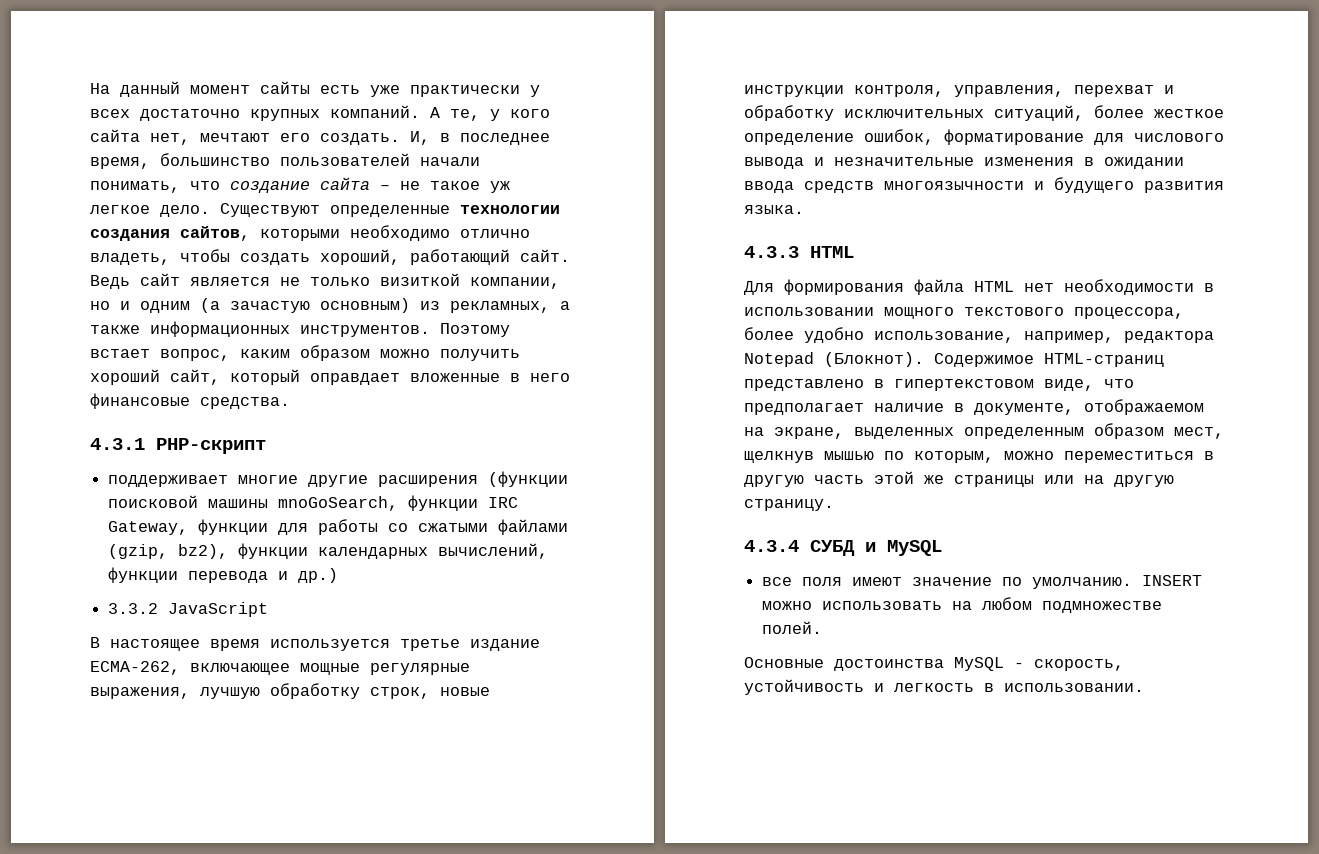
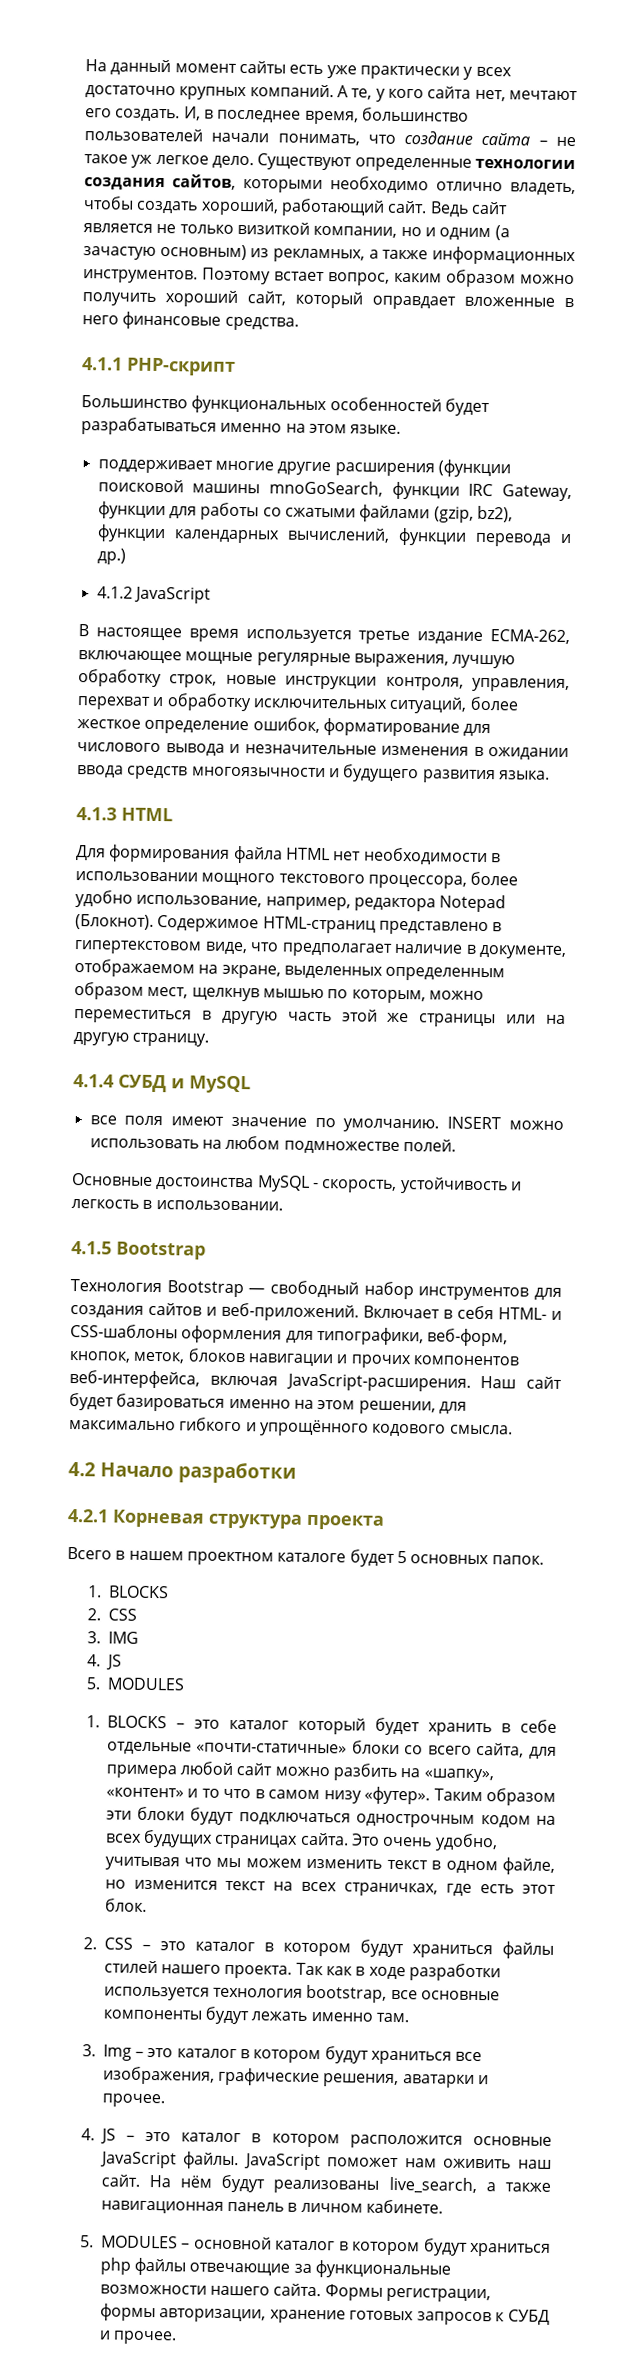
[90,438,145,450] 4.3.1 -> [81,357,123,371] 4.1.1
(266, 446) none -> [81,395,490,417] [81,417,402,436] // Большинство функциональных особенностей будет разрабатываться именно на этом языке.
[108,603,159,614] 3.3.2 -> [96,586,133,599] 4.1.2
[744,246,799,258] 4.3.3 -> [76,807,117,821] 4.1.3
[744,540,799,552] 4.3.4 -> [73,1074,114,1088] 4.1.4
(1144, 687) none -> [71,1240,206,1260] [70,1278,563,1301] [70,1302,562,1322] [70,1323,509,1347] [69,1348,519,1369] [69,1369,562,1392] [69,1392,467,1415] [69,1417,513,1437] [68,1461,297,1484] [67,1508,385,1530] [67,1546,544,1567] [87,1585,169,1599] [86,1608,137,1621] [86,1631,139,1644] [86,1654,122,1670] [85,1677,185,1691] [85,1715,557,1737] [106,1740,557,1759] [105,1761,494,1783] [105,1786,556,1806] [105,1806,556,1828] [105,1829,498,1852] [104,1856,556,1875] [104,1879,556,1897] [104,1898,147,1912] [82,1937,554,1959] [103,1960,501,1982] [103,1984,500,2003] [102,2006,409,2025] [81,2044,483,2065] [102,2066,489,2088] [101,2093,165,2108] [80,2128,552,2149] [99,2151,552,2171] [100,2174,551,2195] [100,2199,443,2214] [79,2235,552,2257] [99,2257,451,2279] [99,2283,491,2303] [99,2303,550,2326] [98,2330,177,2345] // 4.1.5 Bootstrap // Технология Bootstrap — свободный набор инструментов для создания сайтов и веб-приложений. Включает в себя HTML- и CSS-шаблоны оформления для типографики, веб-форм, кнопок, меток, блоков навигации и прочих компонентов веб-интерфейса, включая JavaScript-расширения. Наш сайт будет базироваться именно на этом решении, для максимально гибкого и упрощённого кодового смысла. // 4.2 Начало разработки // 4.2.1 Корневая структура проекта // Всего в нашем проектном каталоге будет 5 основных папок. // 1. BLOCKS // 2. CSS // 3. IMG // 4. JS // 5. MODULES // 1. BLOCKS – это каталог который будет хранить в себе отдельные «почти-статичные» блоки со всего сайта, для примера любой сайт можно разбить на «шапку», «контент» и то что в самом низу «футер». Таким образом эти блоки будут подключаться однострочным кодом на всех будущих страницах сайта. Это очень удобно, учитывая что мы можем изменить текст в одном файле, но изменится текст на всех страничках, где есть этот блок. // 2. CSS – это каталог в котором будут храниться файлы стилей нашего проекта. Так как в ходе разработки используется технология bootstrap, все основные компоненты будут лежать именно там. // 3. Img – это каталог в котором будут храниться все изображения, графические решения, аватарки и прочее. // 4. JS – это каталог в котором расположится основные JavaScript файлы. JavaScript поможет нам оживить наш сайт. На нём будут реализованы live_search, а также навигационная панель в личном кабинете. // 5. MODULES – основной каталог в котором будут храниться php файлы отвечающие за функциональные возможности нашего сайта. Формы регистрации, формы авторизации, хранение готовых запросов к СУБД и прочее.

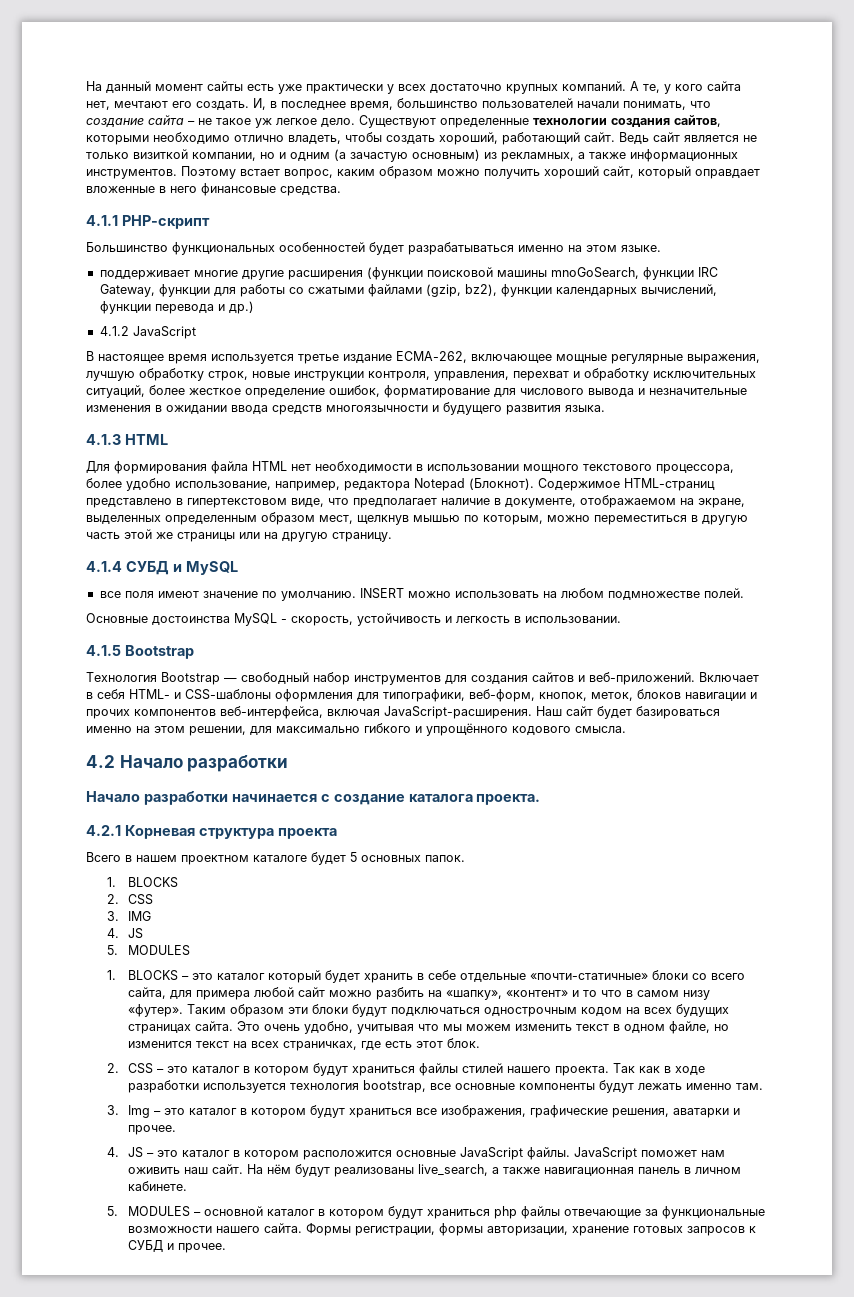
(297, 1473) none -> [86,791,541,805] // Начало разработки начинается с создание каталога проекта.

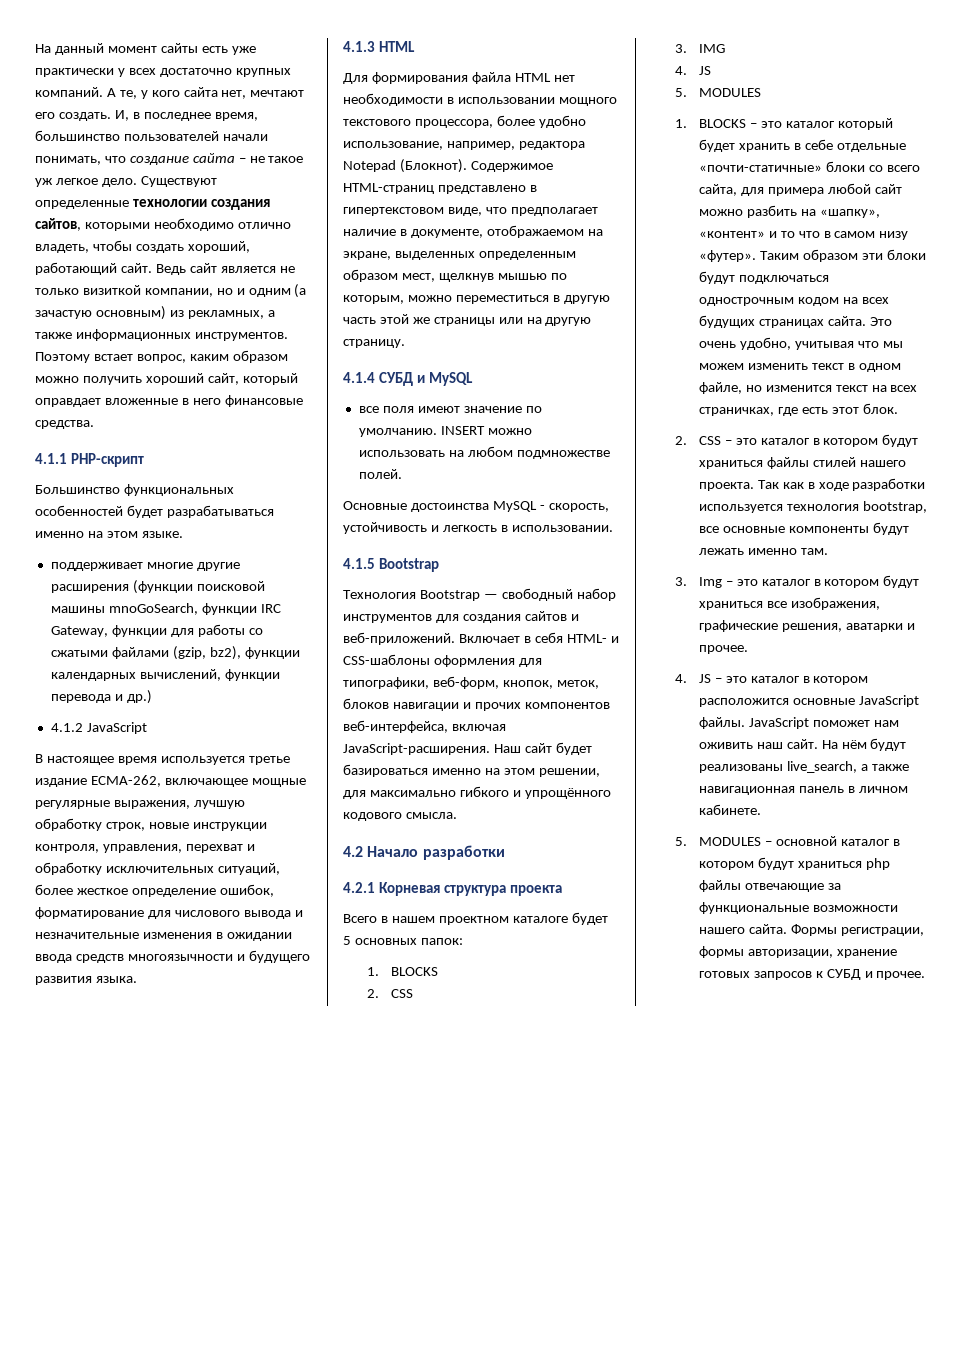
[86,791,541,805] // Начало разработки начинается с создание каталога проекта. -> (505, 852) none
[425,855,465,862] папок. -> [420,938,463,945] папок:

